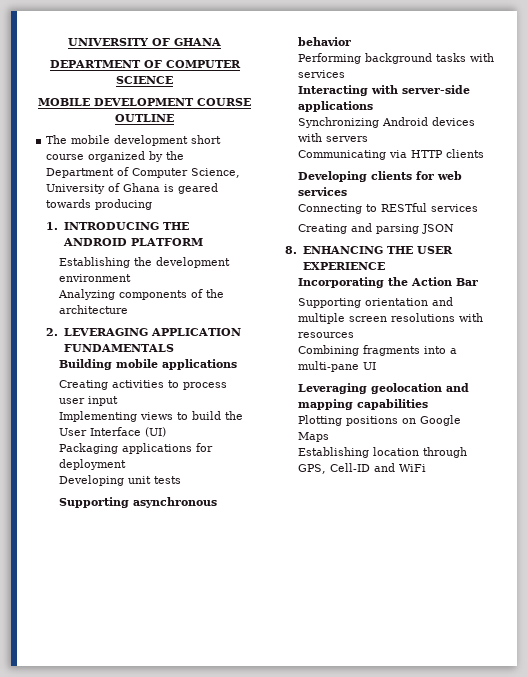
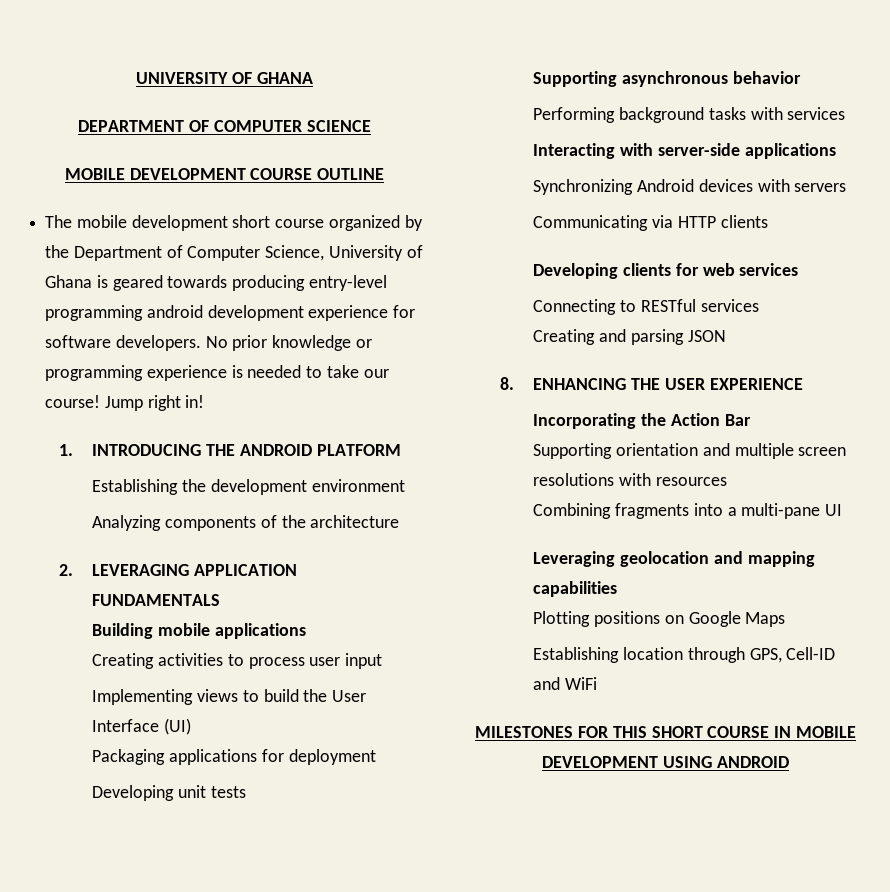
(153, 204) none -> [308,275,387,291] [45,305,416,321] [45,335,372,351] [45,365,389,381] [45,395,205,411] entry-level programming android development experience for software developers. No prior knowledge or programming experience is needed to take our course! Jump right in!
(426, 468) none -> [475,726,856,738] [542,756,789,768] // MILESTONES FOR THIS SHORT COURSE IN MOBILE DEVELOPMENT USING ANDROID

